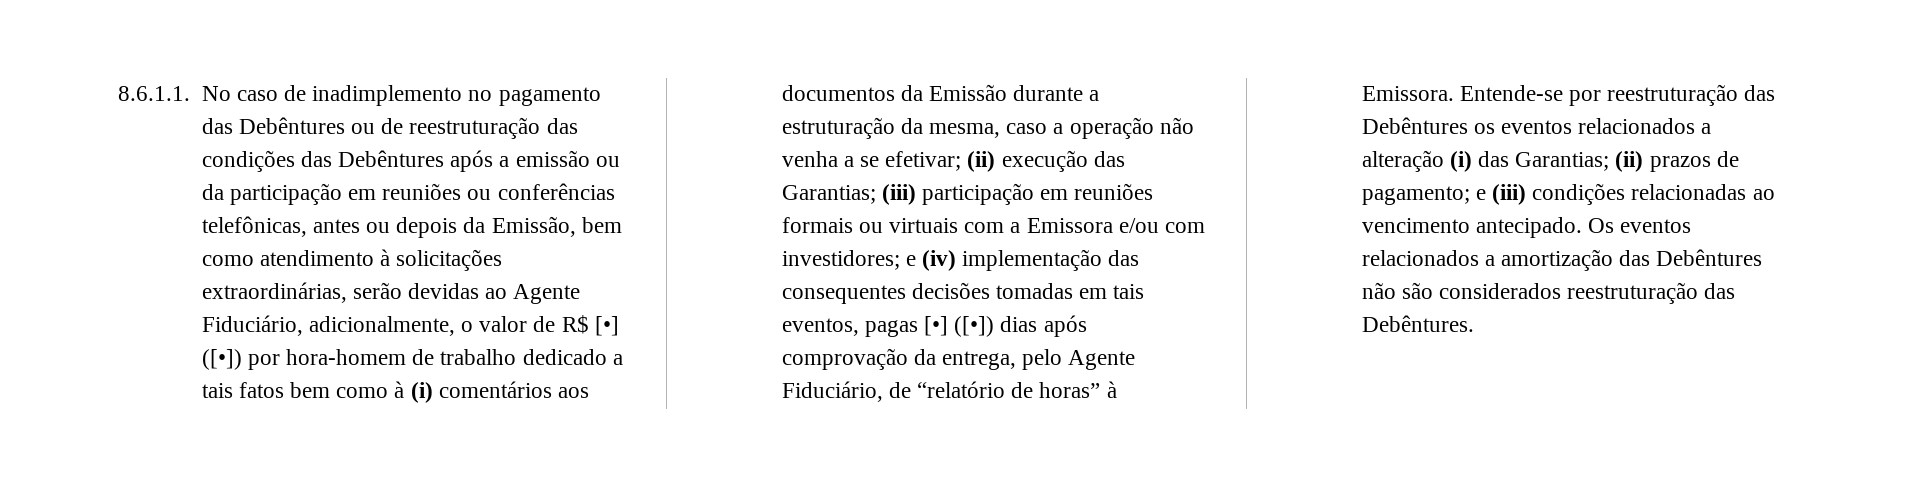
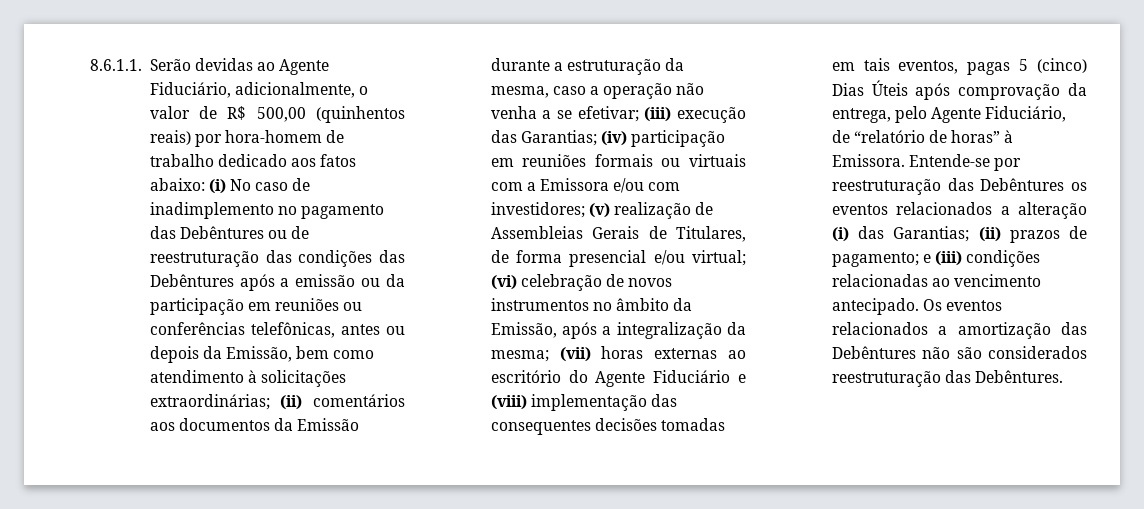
(190, 93) none -> [149,58,330,75] [149,82,369,98] [149,106,405,123] [149,130,345,147] [149,154,357,167] [149,178,226,194] Serão devidas ao Agente Fiduciário, adicionalmente, o valor de R$ 500,00 (quinhentos reais) por hora-homem de trabalho dedicado aos fatos abaixo: (i)
[201,282,581,304] [201,315,619,336] [201,349,623,370] [201,381,433,403] extraordinárias, serão devidas ao Agente Fiduciário, adicionalmente, o valor de R$ [•] ([•]) por hora-homem de trabalho dedicado a tais fatos bem como à (i) -> [149,394,303,410] extraordinárias; (ii)
[967,151,996,172] (ii) -> [644,107,672,122] (iii)
[881,184,916,205] (iii) -> [601,131,628,146] (iv)
[905,250,956,271] e (iv) -> [588,202,714,219] [490,226,746,242] [490,250,746,267] [490,274,673,291] [490,298,693,311] [490,322,746,339] [490,346,746,362] [490,370,746,387] [490,395,527,410] (v) realização de Assembleias Gerais de Titulares, de forma presencial e/ou virtual; (vi) celebração de novos instrumentos no âmbito da Emissão, após a integralização da mesma; (vii) horas externas ao escritório do Agente Fiduciário e (viii)
[923,316,1038,337] [•] ([•]) dias -> [1019,58,1087,73] [831,80,908,96] 5 (cinco) Dias Úteis

